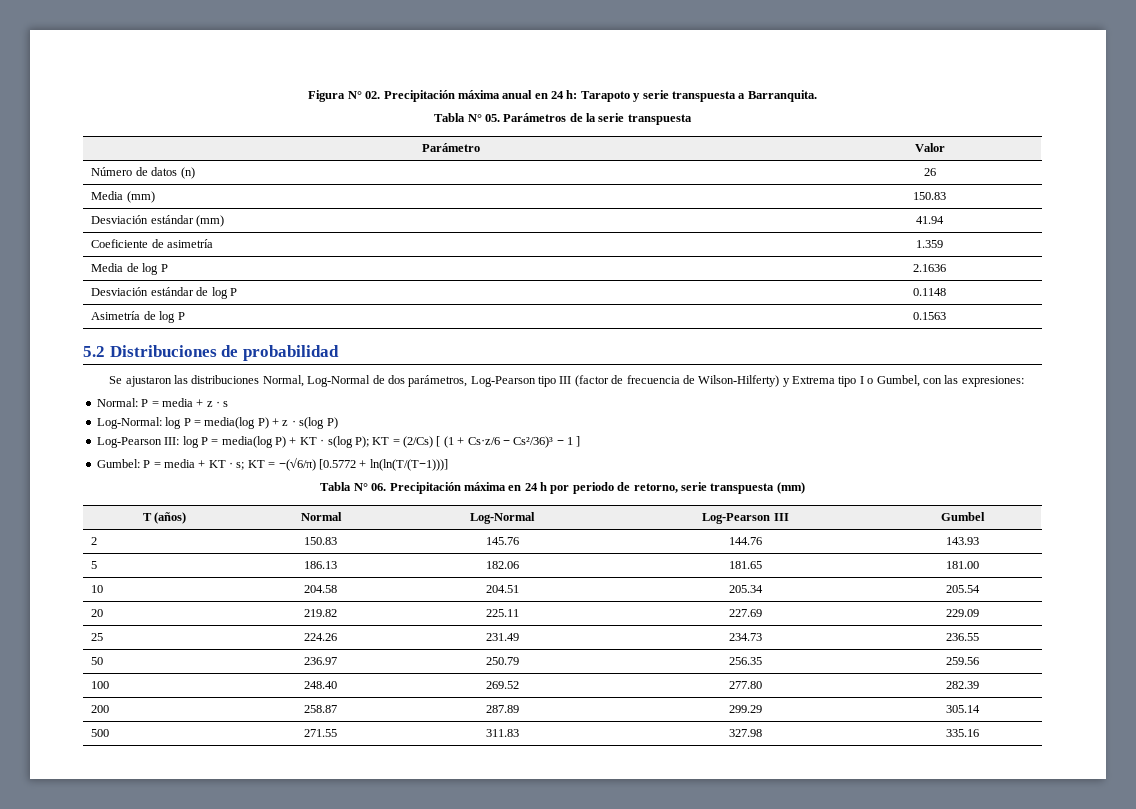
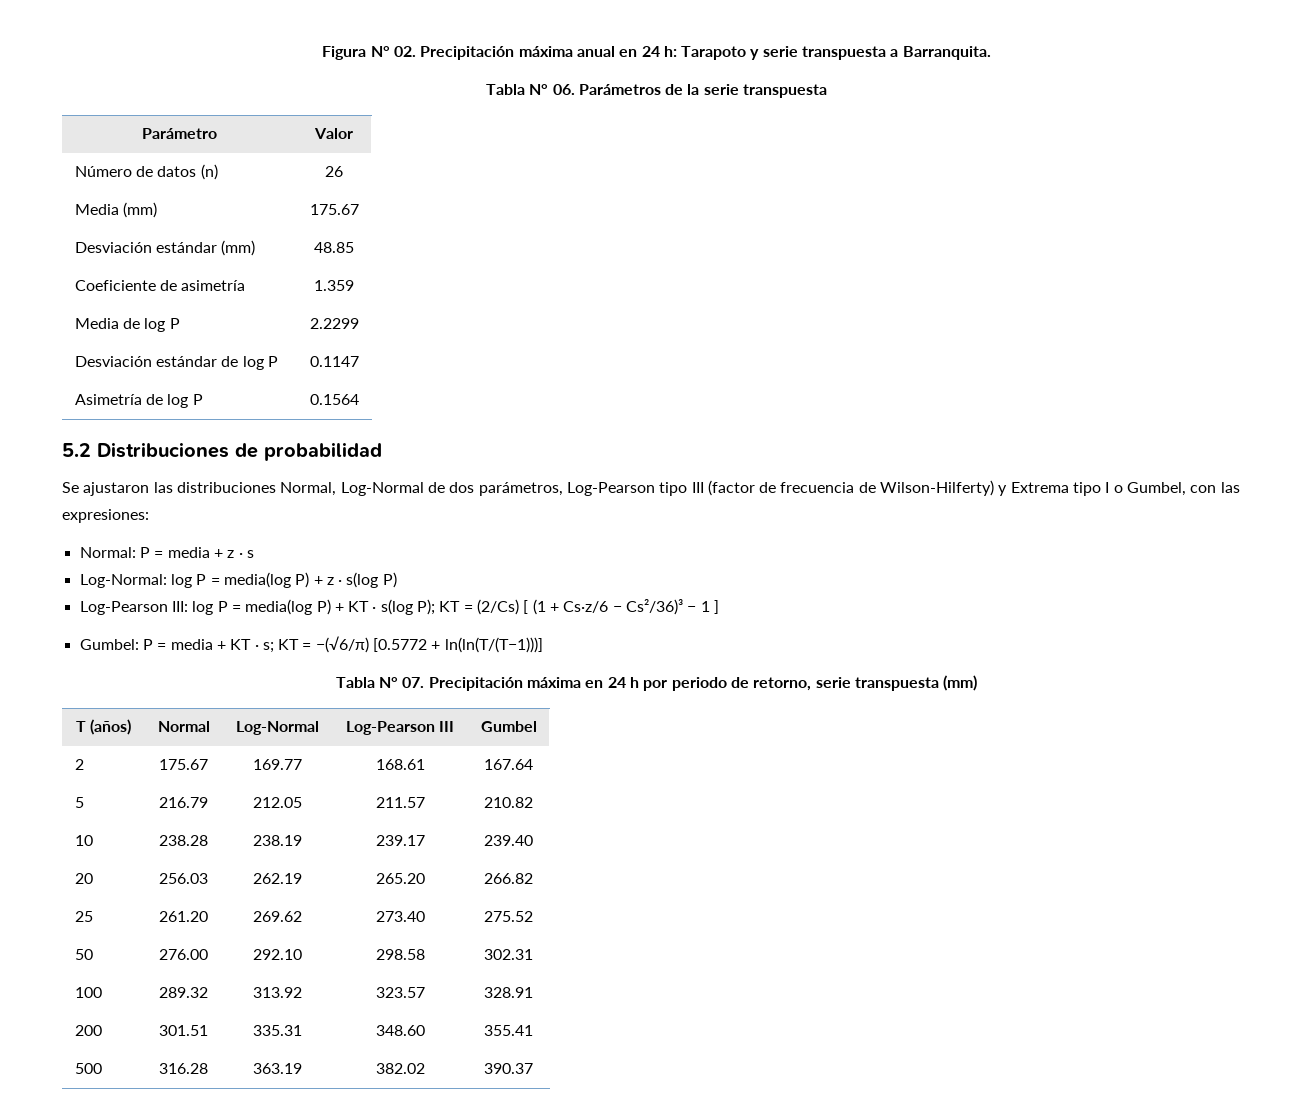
[484,114,500,122] 05. -> [552,84,575,95] 06.
[913,192,946,200] 150.83 -> [309,204,359,215] 175.67
[916,216,944,224] 41.94 -> [314,242,354,253] 48.85
[913,264,946,272] 2.1636 -> [309,318,359,329] 2.2299
[913,288,946,296] 0.1148 -> [309,356,359,367] 0.1147
[913,312,946,320] 0.1563 -> [309,394,359,405] 0.1564
[371,483,387,491] 06. -> [402,677,425,688] 07.
[304,537,337,545] [485,537,519,545] [729,537,762,545] [945,537,979,545] [91,561,98,569] [304,561,337,569] [485,561,519,569] [729,561,762,569] [945,561,979,569] [91,585,104,593] [304,585,337,593] [485,585,519,593] [729,585,763,593] [945,585,980,593] [91,609,104,617] [304,609,337,617] [485,609,519,617] [729,609,762,617] [945,609,979,617] [91,633,104,641] [304,633,337,641] [485,633,519,641] [729,633,762,641] [945,633,979,641] [91,657,104,665] [304,657,337,665] [485,657,519,665] [729,657,762,665] [945,657,979,665] [91,681,110,689] [304,681,337,689] [485,681,519,689] [729,681,762,689] [945,681,979,689] [91,705,110,713] [304,705,337,713] [485,705,519,713] [729,705,762,713] [945,705,980,713] [91,729,110,737] [304,729,337,737] [485,729,519,737] [729,729,762,737] [945,729,979,737] 150.83 | 145.76 | 144.76 | 143.93 // 5 | 186.13 | 182.06 | 181.65 | 181.00 // 10 | 204.58 | 204.51 | 205.34 | 205.54 // 20 | 219.82 | 225.11 | 227.69 | 229.09 // 25 | 224.26 | 231.49 | 234.73 | 236.55 // 50 | 236.97 | 250.79 | 256.35 | 259.56 // 100 | 248.40 | 269.52 | 277.80 | 282.39 // 200 | 258.87 | 287.89 | 299.29 | 305.14 // 500 | 271.55 | 311.83 | 327.98 | 335.16 -> [159,759,208,770] [253,759,302,770] [375,759,425,770] [484,759,533,770] [74,797,84,808] [159,797,208,808] [253,797,302,808] [375,797,425,808] [484,797,533,808] [74,835,93,846] [159,835,208,846] [253,835,302,846] [375,835,425,846] [484,835,533,846] [74,873,93,884] [159,873,208,884] [253,873,302,884] [375,873,425,884] [484,873,533,884] [74,911,93,922] [159,911,208,922] [253,911,302,922] [375,911,425,922] [484,911,533,922] [74,949,93,960] [159,949,208,960] [253,949,302,960] [375,949,425,960] [484,949,533,960] [74,987,102,998] [159,987,208,998] [253,987,302,998] [375,987,425,998] [484,987,533,998] [74,1025,102,1036] [159,1025,208,1036] [253,1025,302,1036] [375,1025,425,1036] [484,1025,533,1036] [74,1063,102,1074] [159,1063,208,1074] [253,1063,302,1074] [375,1063,425,1074] [484,1063,533,1074] 175.67 | 169.77 | 168.61 | 167.64 // 5 | 216.79 | 212.05 | 211.57 | 210.82 // 10 | 238.28 | 238.19 | 239.17 | 239.40 // 20 | 256.03 | 262.19 | 265.20 | 266.82 // 25 | 261.20 | 269.62 | 273.40 | 275.52 // 50 | 276.00 | 292.10 | 298.58 | 302.31 // 100 | 289.32 | 313.92 | 323.57 | 328.91 // 200 | 301.51 | 335.31 | 348.60 | 355.41 // 500 | 316.28 | 363.19 | 382.02 | 390.37

